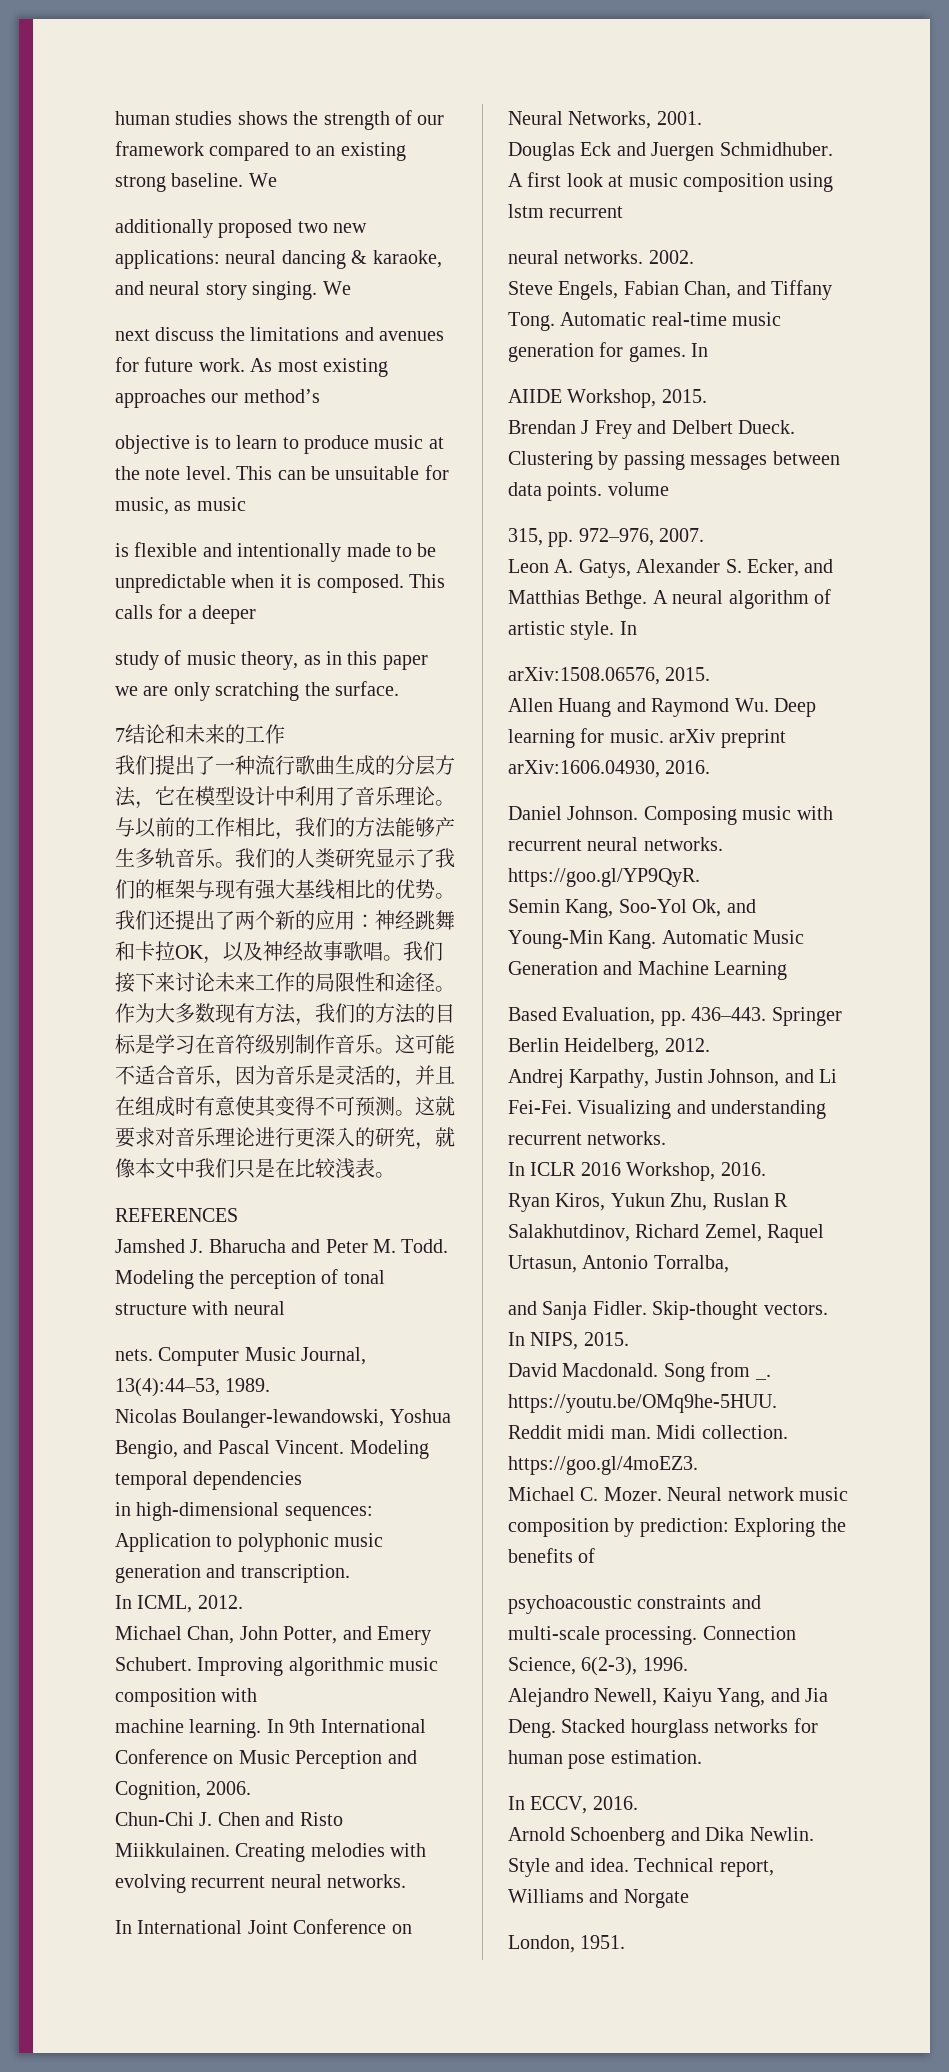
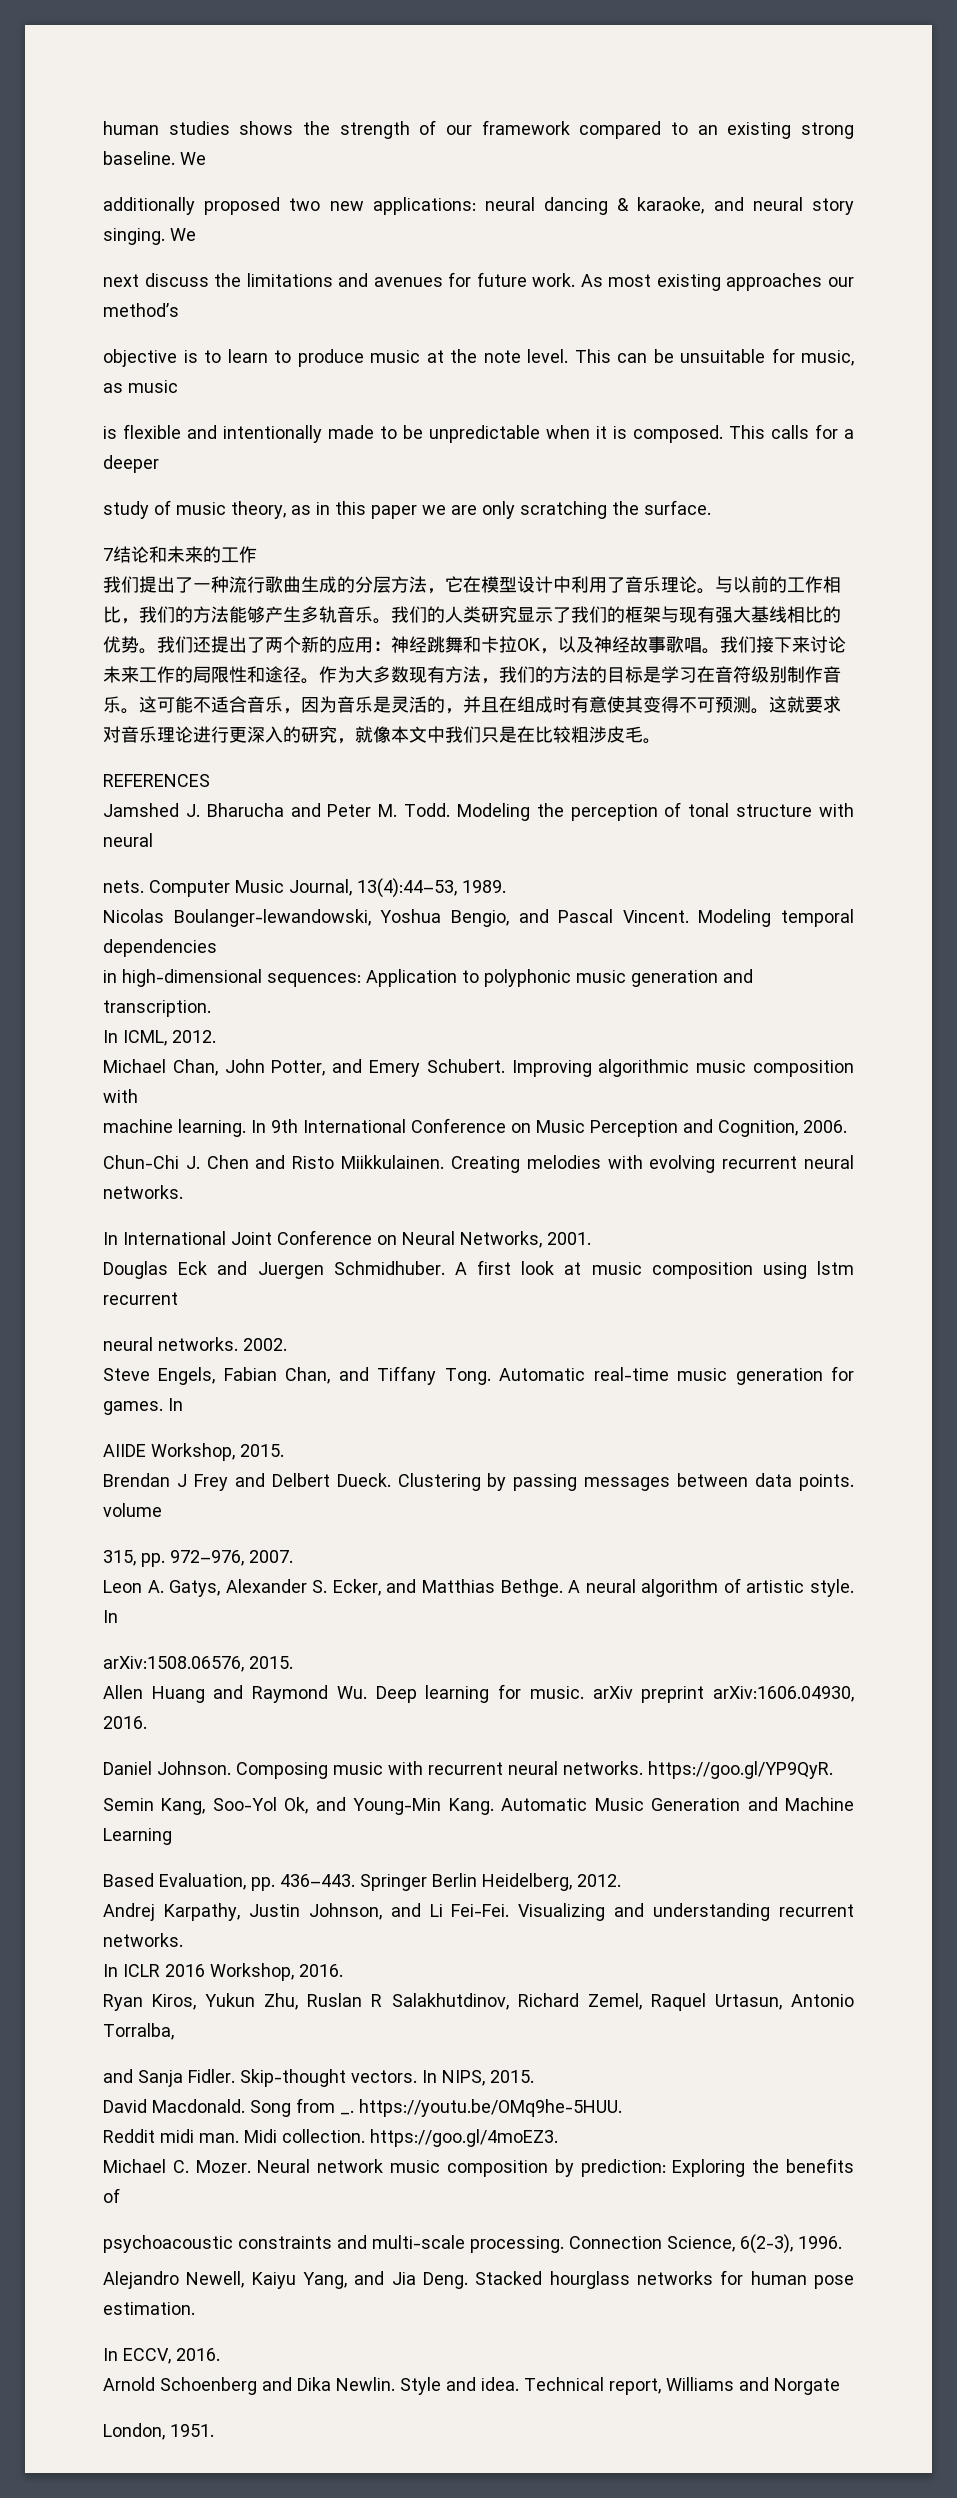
[335,1158,375,1179] 浅表 -> [571,726,643,743] 粗涉皮毛

